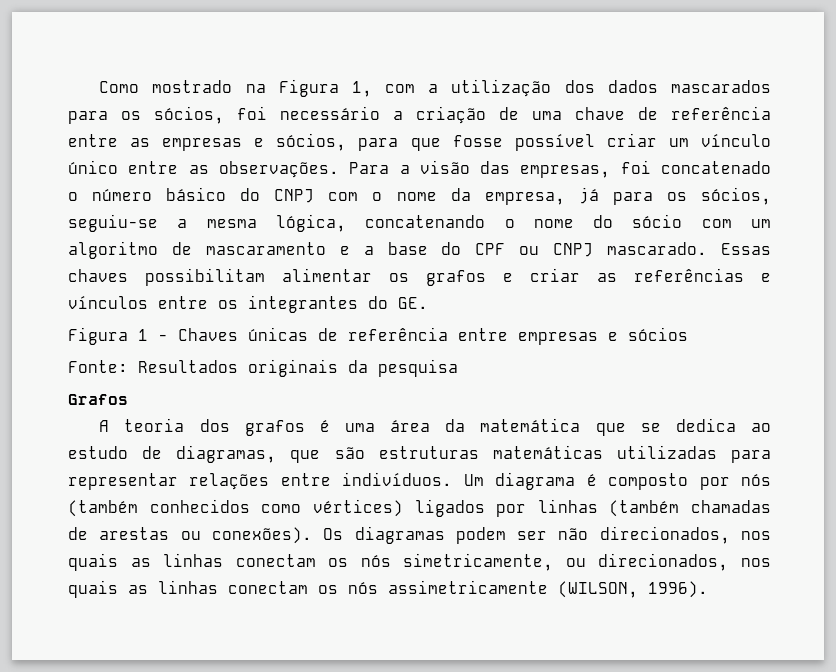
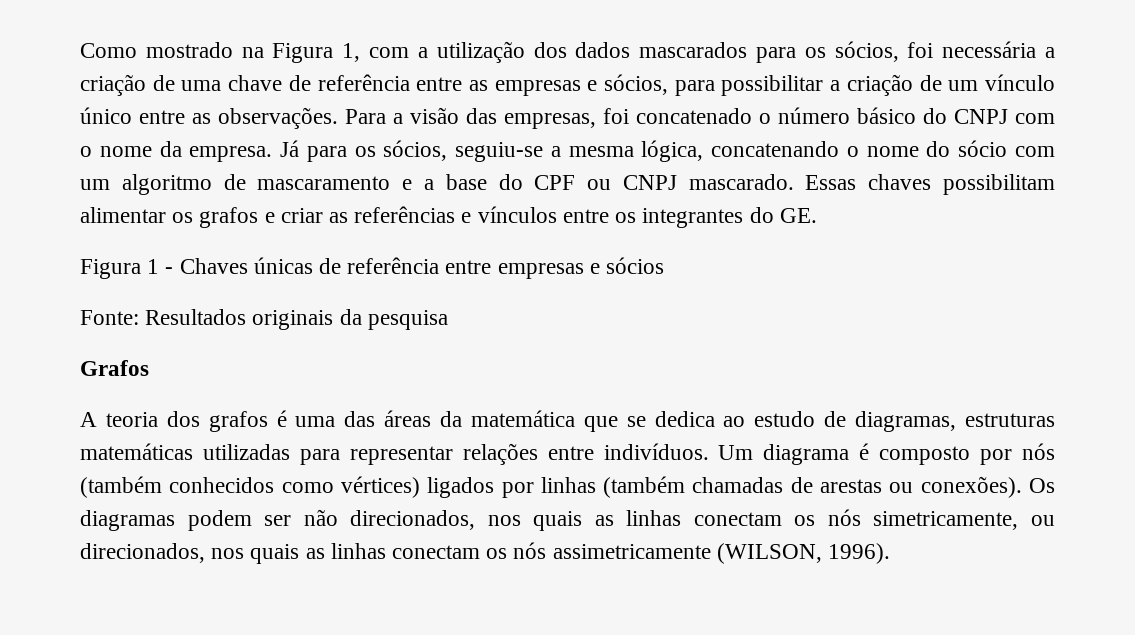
[280,106,380,120] necessário -> [942,41,1037,58] necessária
[410,133,657,151] que fosse possível criar -> [721,74,942,96] possibilitar a criação de
[484,187,599,205] empresa, já -> [189,140,300,162] empresa. Já
[390,420,431,432] área -> [344,410,432,427] das áreas
[290,447,365,463] que são -> (957, 421) none

